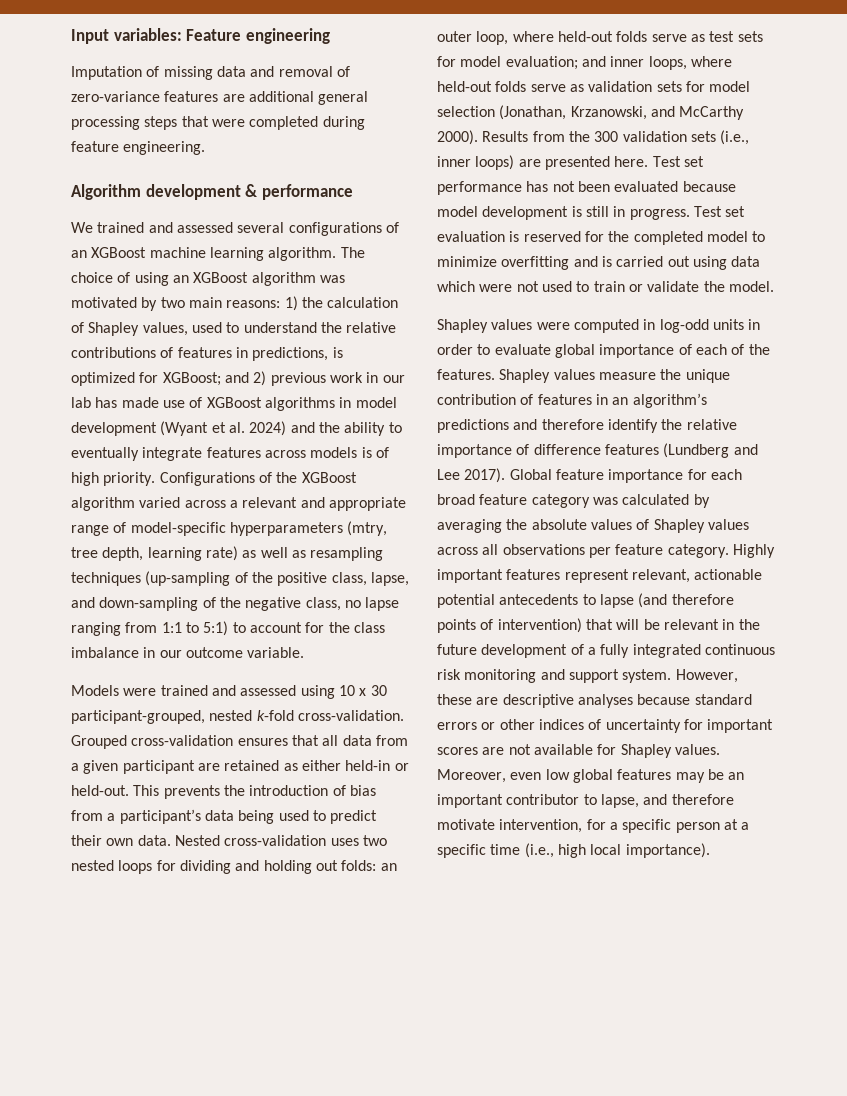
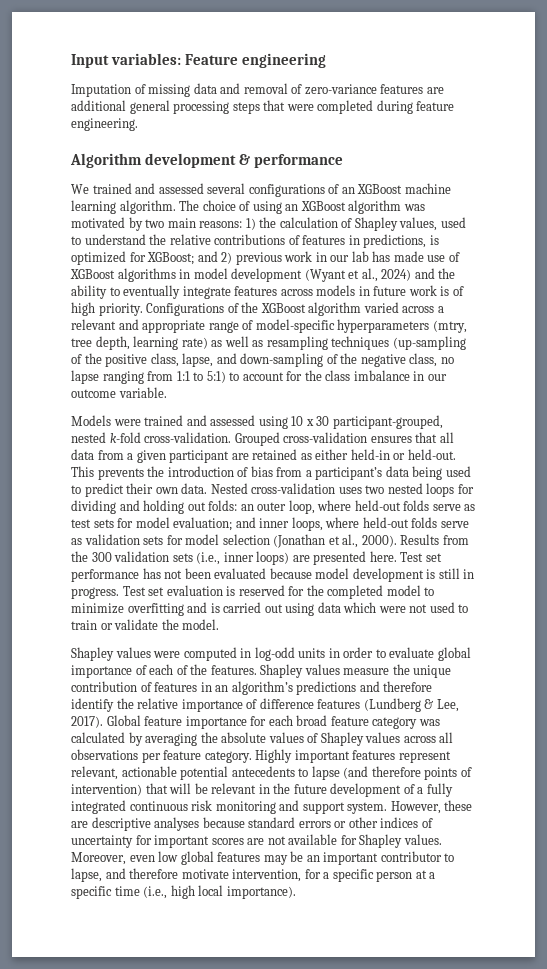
[228,422,245,433] al. -> [361,268,378,282] al.,
(358, 452) none -> [358,285,437,296] in future work
[499,105,745,120] (Jonathan, Krzanowski, and McCarthy -> [273,534,359,548] (Jonathan et al.,
[733,444,758,455] [437,469,460,480] and Lee -> [424,699,459,712] & Lee,

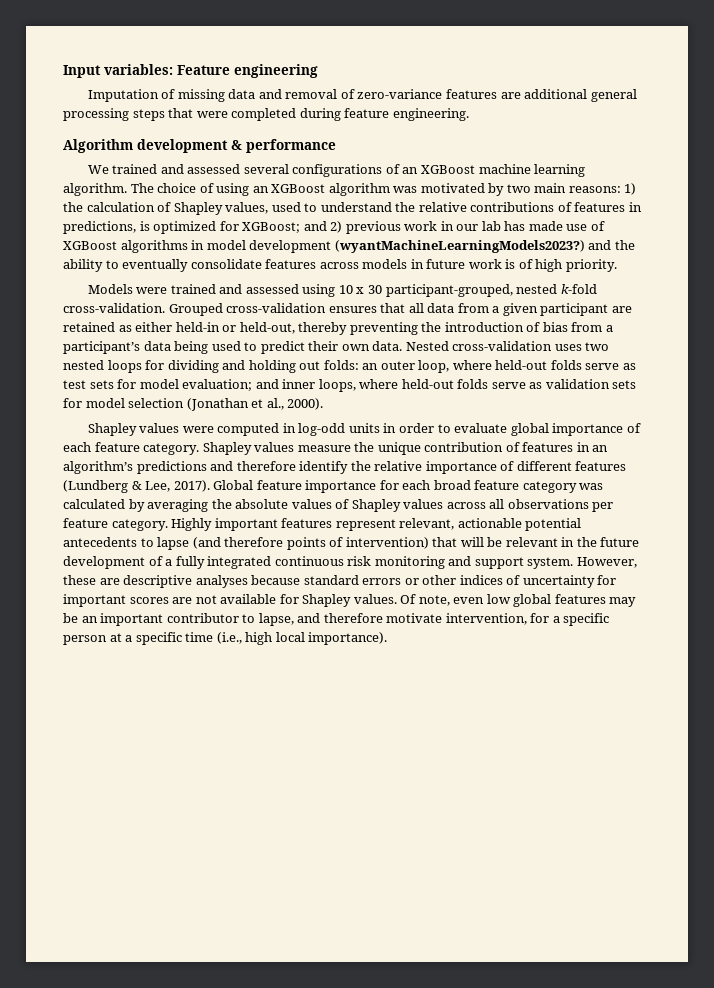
[304,268,412,282] (Wyant et al., 2024) -> [334,240,585,253] (wyantMachineLearningModels2023?)
[182,286,231,299] integrate -> [190,259,262,269] consolidate
[146,302,444,316] [71,319,467,333] [71,336,466,350] [71,353,454,367] [71,370,447,384] [71,387,167,398] Configurations of the XGBoost algorithm varied across a relevant and appropriate range of model-specific hyperparameters (mtry, tree depth, learning rate) as well as resampling techniques (up-sampling of the positive class, lapse, and down-sampling of the negative class, no lapse ranging from 1:1 to 5:1) to account for the class imbalance in our outcome variable. -> (617, 265) none
[407,449,456,460] [71,466,144,480] held-out. This prevents -> [239,322,418,335] held-out, thereby preventing
[400,534,469,545] [71,551,442,565] [71,568,475,582] [71,585,435,599] [71,602,469,616] [71,619,220,630] Results from the 300 validation sets (i.e., inner loops) are presented here. Test set performance has not been evaluated because model development is still in progress. Test set evaluation is reserved for the completed model to minimize overfitting and is carried out using data which were not used to train or validate the model. -> (324, 404) none
[176,664,257,675] of the features. -> [94,442,200,455] feature category.
[259,698,314,709] difference -> [516,461,572,471] different
[71,852,126,865] Moreover, -> [400,594,450,606] Of note,

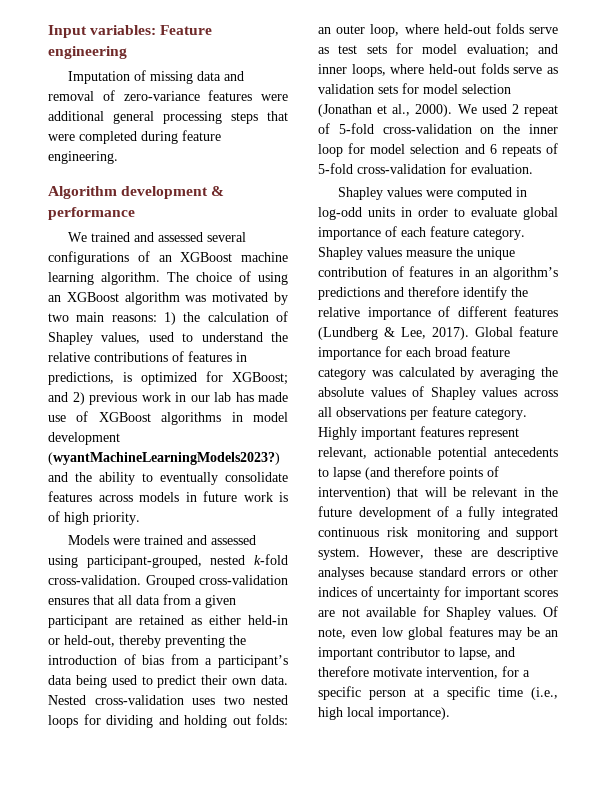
[500,92,521,99] are -> [261,94,288,101] were
[338,285,382,294] 10 x 30 -> (78, 561) none
(324, 404) none -> [457,104,558,117] [318,123,558,134] [318,143,558,157] [318,163,533,174] We used 2 repeat of 5-fold cross-validation on the inner loop for model selection and 6 repeats of 5-fold cross-validation for evaluation.

